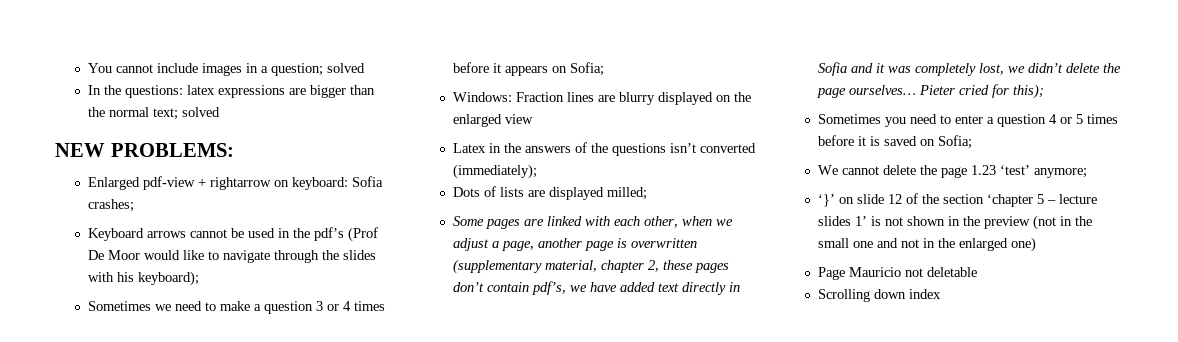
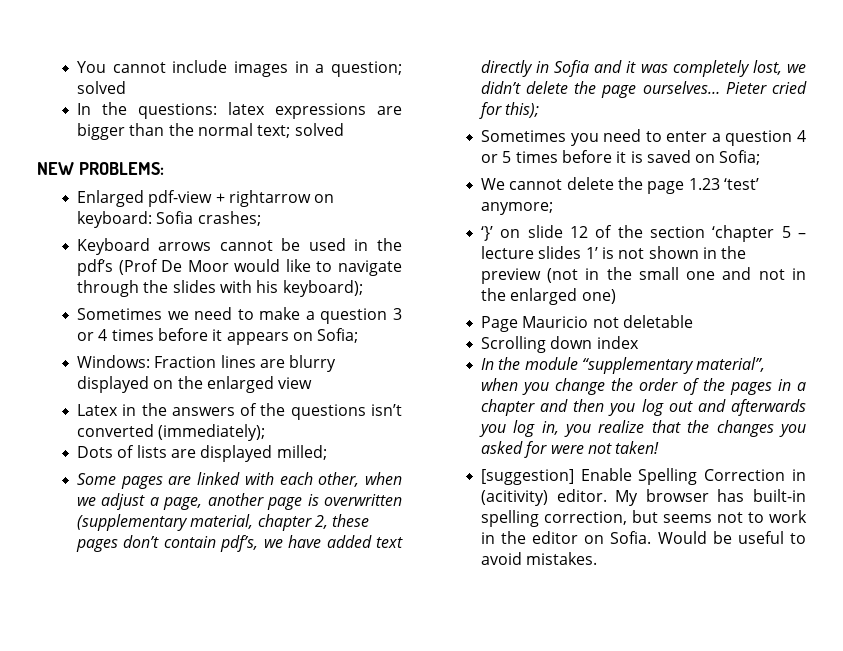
(942, 294) none -> [480,357,766,374] [480,378,806,395] [480,399,806,416] [478,420,806,437] [480,441,660,458] [480,468,807,485] [480,489,806,506] [480,510,807,527] [480,531,806,544] [480,552,598,565] // In the module “supplementary material”, when you change the order of the pages in a chapter and then you log out and afterwards you log in, you realize that the changes you asked for were not taken! // [suggestion] Enable Spelling Correction in (acitivity) editor. My browser has built-in spelling correction, but seems not to work in the editor on Sofia. Would be useful to avoid mistakes.

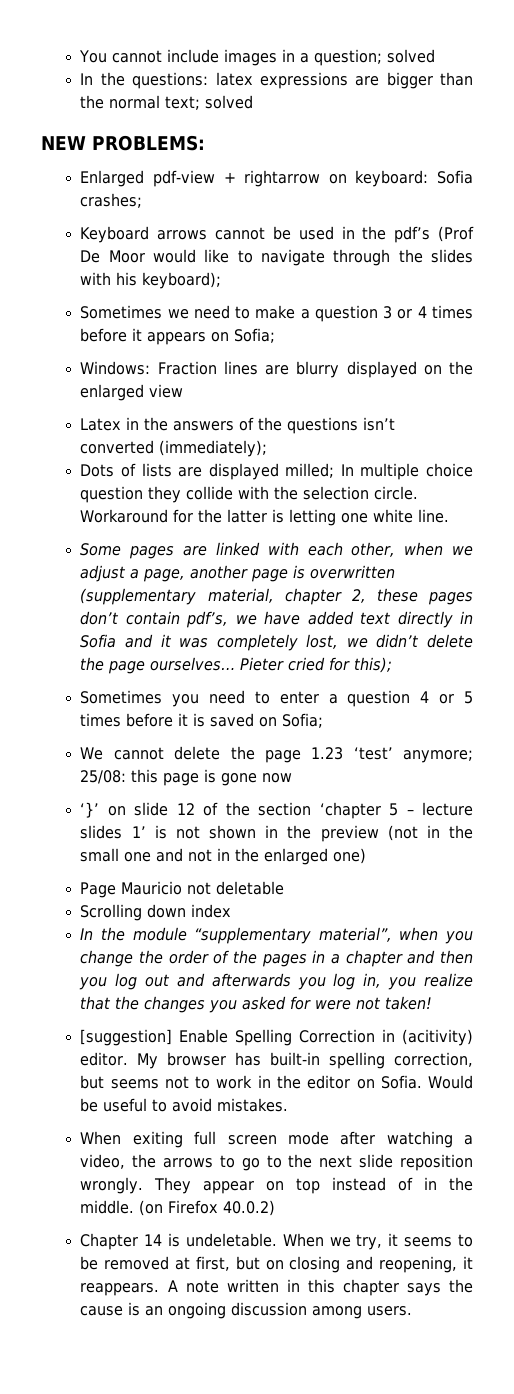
(327, 452) none -> [340,463,474,480] [80,486,419,503] [80,509,450,526] In multiple choice question they collide with the selection circle. Workaround for the latter is letting one white line.
(553, 208) none -> [80,769,293,786] 25/08: this page is gone now
(598, 558) none -> [80,1131,474,1148] [80,1154,473,1171] [80,1177,474,1194] [80,1200,276,1216] [80,1233,473,1250] [80,1256,473,1273] [80,1279,474,1296] [80,1302,413,1319] // When exiting full screen mode after watching a video, the arrows to go to the next slide reposition wrongly. They appear on top instead of in the middle. (on Firefox 40.0.2) // Chapter 14 is undeletable. When we try, it seems to be removed at first, but on closing and reopening, it reappears. A note written in this chapter says the cause is an ongoing discussion among users.

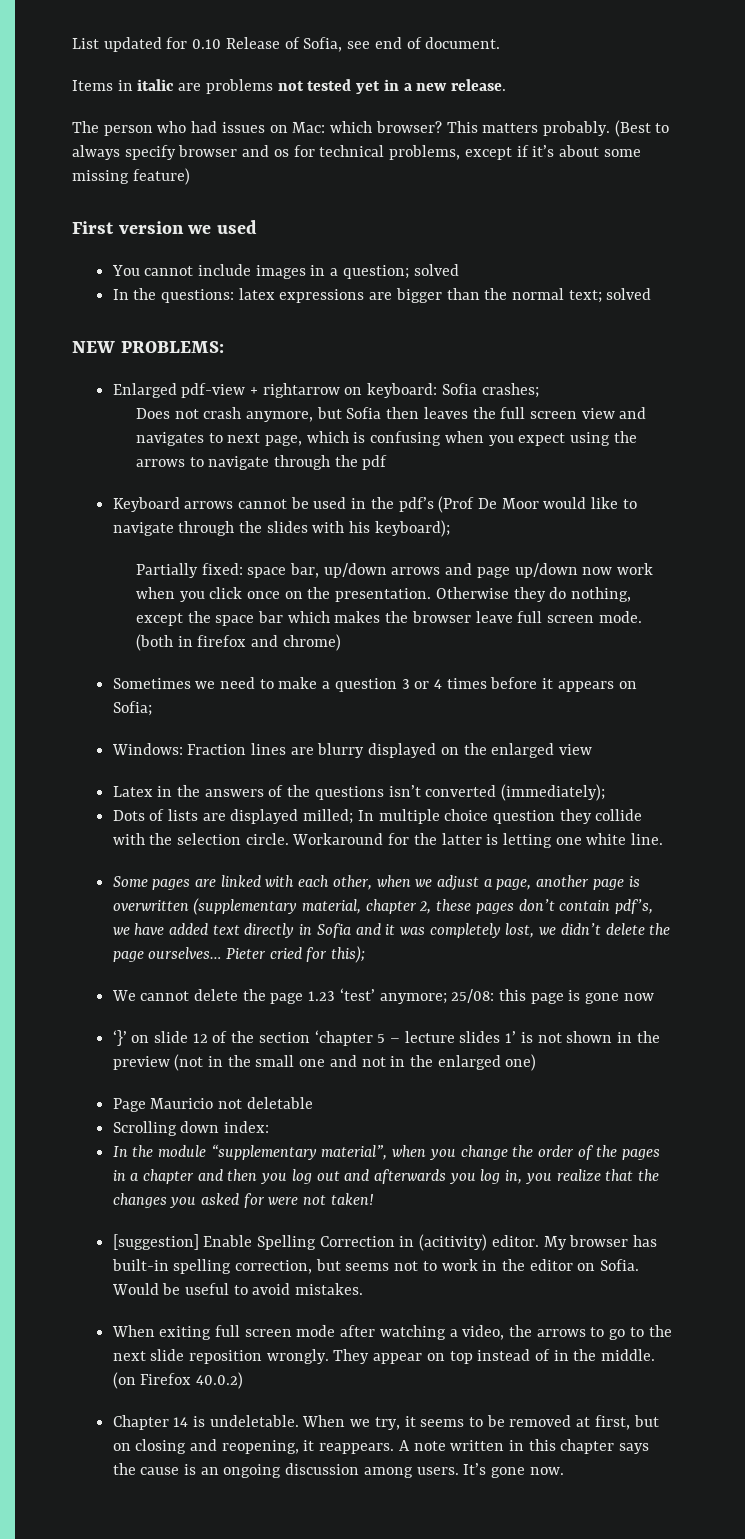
(79, 56) none -> [72,37,501,52] [72,79,506,94] [72,120,670,137] [72,145,641,160] [72,168,190,185] [72,220,257,234] List updated for 0.10 Release of Sofia, see end of document. // Items in italic are problems not tested yet in a new release. // The person who had issues on Mac: which browser? This matters probably. (Best to always specify browser and os for technical problems, except if it’s about some missing feature) // First version we used //
(143, 200) none -> [135,407,647,422] [135,431,637,446] [135,455,388,470] // Does not crash anymore, but Sofia then leaves the full screen view and navigates to next page, which is confusing when you expect using the arrows to navigate through the pdf
(222, 280) none -> [135,563,654,578] [135,587,632,602] [135,611,642,626] [135,634,341,651] // Partially fixed: space bar, up/down arrows and page up/down now work when you click once on the presentation. Otherwise they do nothing, except the space bar which makes the browser leave full screen mode. (both in firefox and chrome)
[80,690,473,707] [80,713,324,728] // Sometimes you need to enter a question 4 or 5 times before it is saved on Sofia; -> (366, 954) none
[191,904,232,918] index -> [223,1121,269,1133] index:
(413, 1311) none -> [463,1463,564,1478] It’s gone now.

